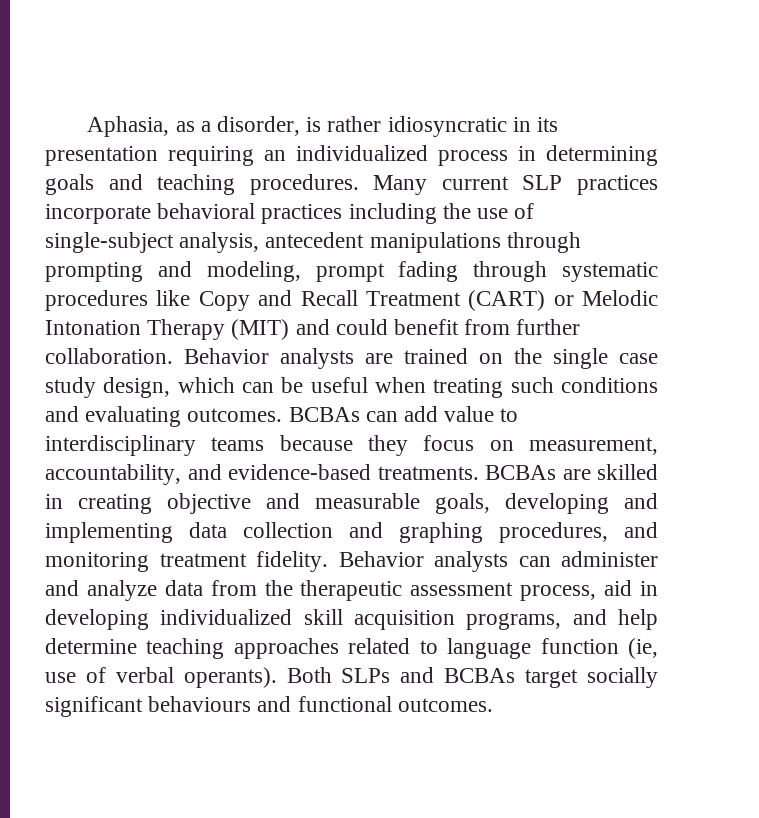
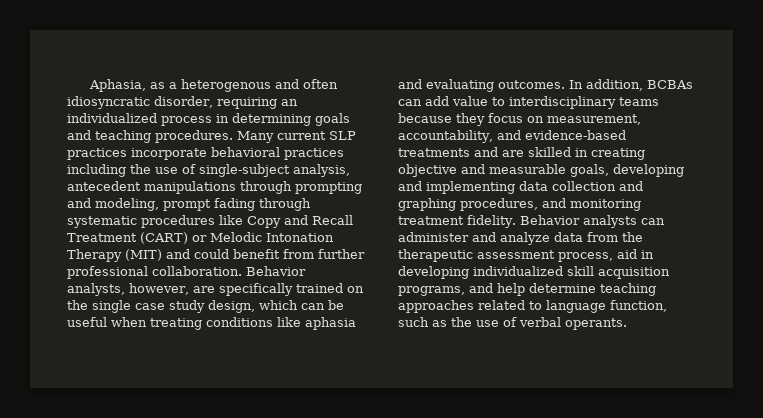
[216,116,559,137] [45,146,158,166] disorder, is rather idiosyncratic in its presentation -> [181,79,339,92] [67,96,213,109] heterogenous and often idiosyncratic disorder,
(581, 327) none -> [67,266,148,279] professional
[280,348,393,369] analysts are -> [67,283,293,296] analysts, however, are specifically
[510,377,658,393] such conditions -> [206,317,356,330] conditions like aphasia
(283, 415) none -> [569,79,643,91] In addition,
[377,465,556,480] treatments. BCBAs -> [398,147,498,157] treatments and
[540,638,659,659] [45,667,659,688] [45,696,493,717] function (ie, use of verbal operants). Both SLPs and BCBAs target socially significant behaviours and functional outcomes. -> [610,300,667,312] [398,317,627,330] function, such as the use of verbal operants.

